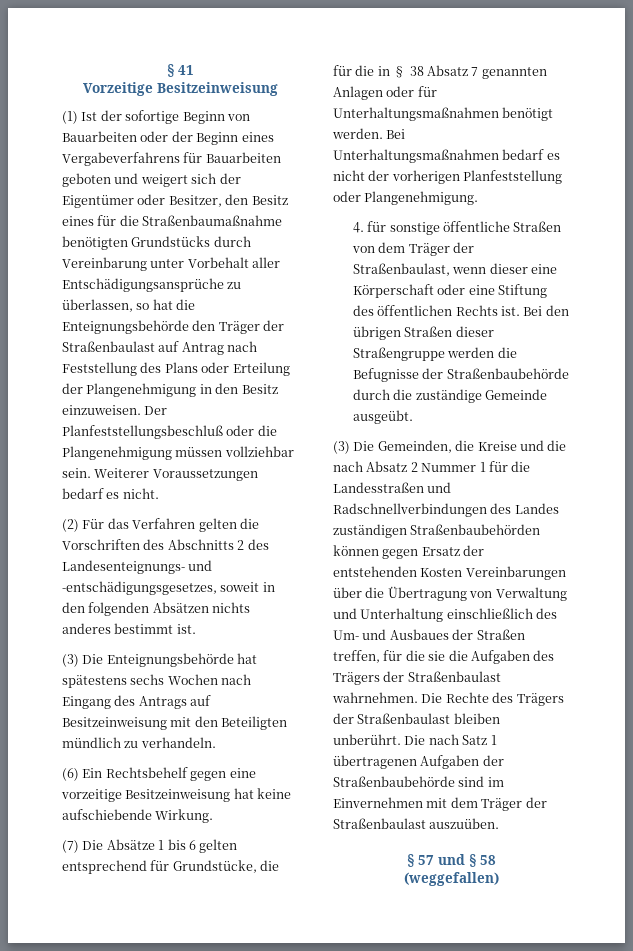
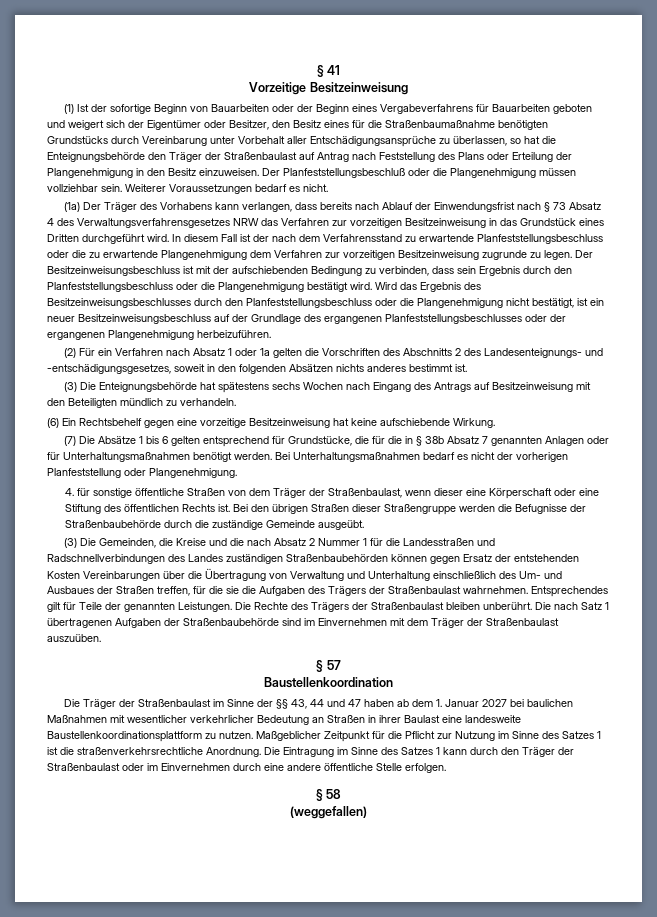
[62,518,196,532] (2) Für das Verfahren -> [64,202,602,212] [47,218,604,228] [47,234,603,244] [47,250,593,260] [47,266,572,276] [47,282,481,292] [47,298,604,308] [47,314,566,324] [47,330,271,340] [64,348,271,358] (1a) Der Träger des Vorhabens kann verlangen, dass bereits nach Ablauf der Einwendungsfrist nach § 73 Absatz 4 des Verwaltungsverfahrensgesetzes NRW das Verfahren zur vorzeitigen Besitzeinweisung in das Grundstück eines Dritten durchgeführt wird. In diesem Fall ist der nach dem Verfahrensstand zu erwartende Planfeststellungsbeschluss oder die zu erwartende Plangenehmigung dem Verfahren zur vorzeitigen Besitzeinweisung zugrunde zu legen. Der Besitzeinweisungsbeschluss ist mit der aufschiebenden Bedingung zu verbinden, dass sein Ergebnis durch den Planfeststellungsbeschluss oder die Plangenehmigung bestätigt wird. Wird das Ergebnis des Besitzeinweisungsbeschlusses durch den Planfeststellungsbeschluss oder die Plangenehmigung nicht bestätigt, ist ein neuer Besitzeinweisungsbeschluss auf der Grundlage des ergangenen Planfeststellungsbeschlusses oder der ergangenen Plangenehmigung herbeizuführen. // (2) Für ein Verfahren nach Absatz 1 oder 1a
[409,66,424,76] 38 -> [425,436,445,444] 38b
(418, 697) none -> [531,586,608,597] [47,602,232,612] Entsprechendes gilt für Teile der genannten Leistungen.
[438,854,465,865] und -> [264,677,393,688] [64,699,574,709] [47,715,521,725] [47,731,601,742] [47,747,574,757] [47,763,446,773] // Baustellenkoordination // Die Träger der Straßenbaulast im Sinne der §§ 43, 44 und 47 haben ab dem 1. Januar 2027 bei baulichen Maßnahmen mit wesentlicher verkehrlicher Bedeutung an Straßen in ihrer Baulast eine landesweite Baustellenkoordinationsplattform zu nutzen. Maßgeblicher Zeitpunkt für die Pflicht zur Nutzung im Sinne des Satzes 1 ist die straßenverkehrsrechtliche Anordnung. Die Eintragung im Sinne des Satzes 1 kann durch den Träger der Straßenbaulast oder im Einvernehmen durch eine andere öffentliche Stelle erfolgen. //

